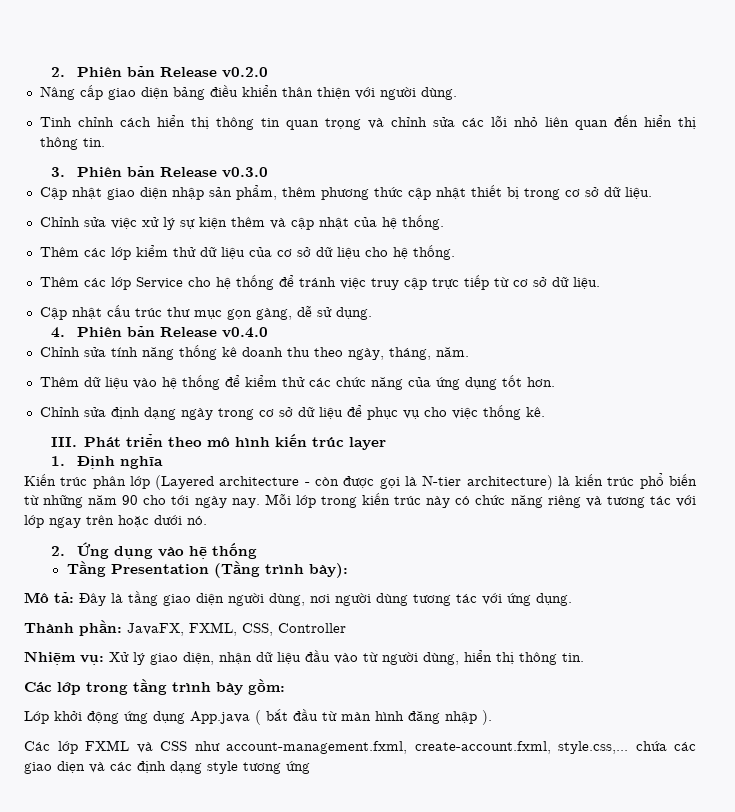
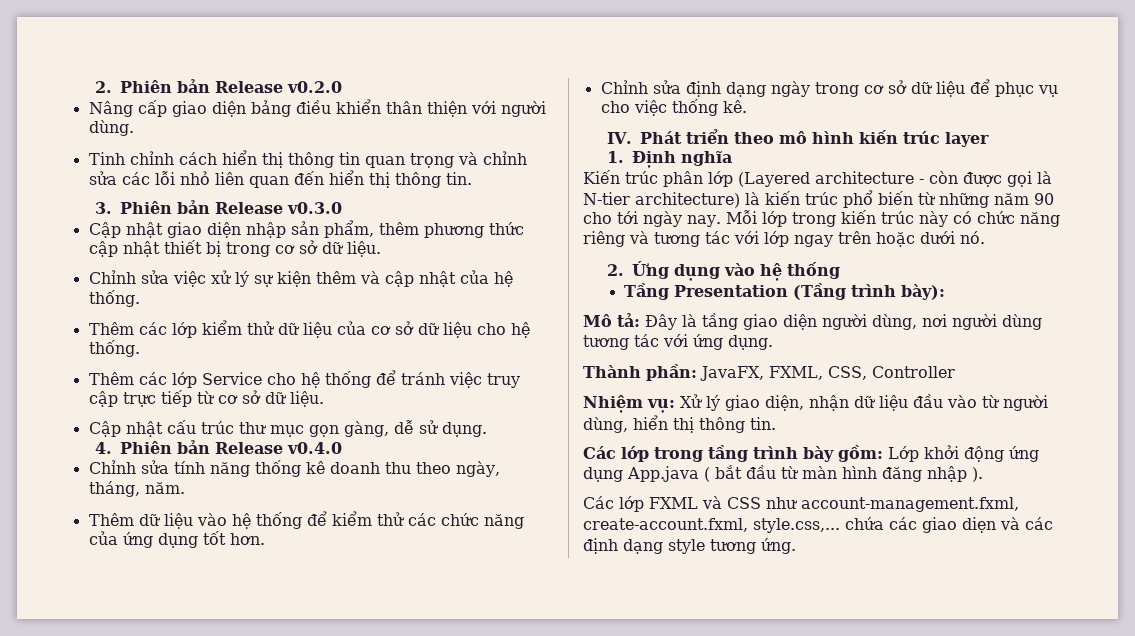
[50,437,77,447] III. -> [606,132,632,144] IV.
(285, 687) // -> (883, 453) none
[286,761,310,774] ứng -> [761,538,796,554] ứng.

